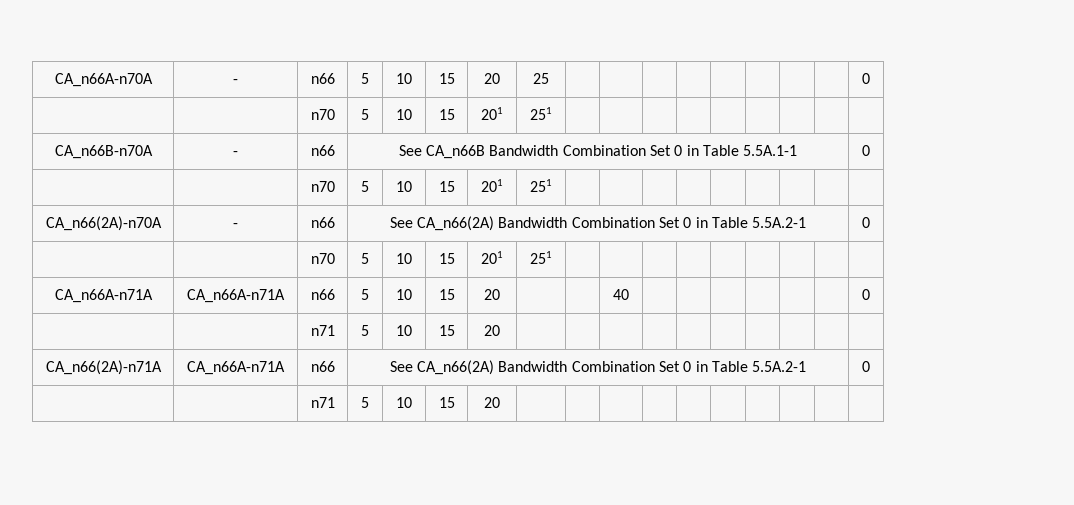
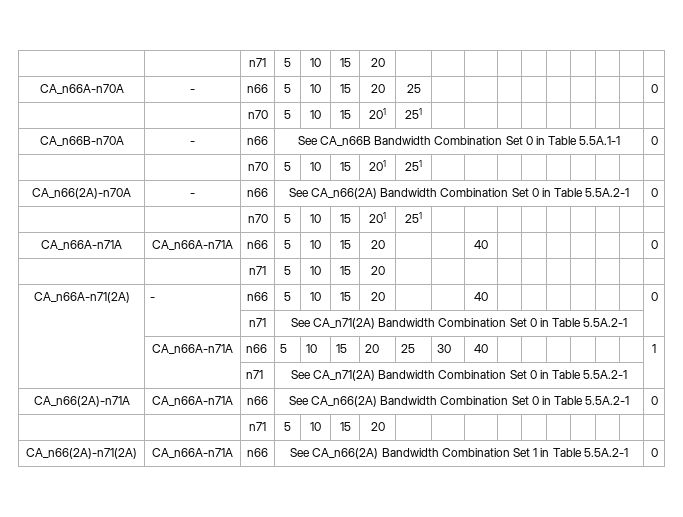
(54, 80) none -> [249,58,266,67] [284,58,291,67] [310,58,321,67] [339,58,351,67] [370,58,385,67] | | n71 | 5 | 10 | 15 | 20 | | | | | | | | | | //
(500, 330) none -> [33,292,130,303] [149,297,155,301] [247,292,268,301] [284,292,291,301] [310,292,321,301] [339,292,351,301] [370,292,385,301] [474,292,488,301] [650,292,658,301] [249,318,266,327] [290,318,628,329] [152,344,233,354] [245,344,267,353] [279,344,287,353] [305,344,317,353] [335,344,347,353] [364,344,379,353] [400,344,415,353] [436,344,451,353] [474,344,488,353] [652,344,656,353] [245,370,263,379] [290,370,628,381] // CA_n66A-n71(2A) | - | n66 | 5 | 10 | 15 | 20 | | | 40 | | | | | | | 0 // | | n71 | See CA_n71(2A) Bandwidth Combination Set 0 in Table 5.5A.2-1 | // | CA_n66A-n71A | n66 | 5 | 10 | 15 | 20 | 25 | 30 | 40 | | | | | | | 1 // | | n71 | See CA_n71(2A) Bandwidth Combination Set 0 in Table 5.5A.2-1 |
(500, 402) none -> [26,448,137,459] [152,448,233,458] [247,448,268,457] [290,448,628,459] [650,448,658,457] // CA_n66(2A)-n71(2A) | CA_n66A-n71A | n66 | See CA_n66(2A) Bandwidth Combination Set 1 in Table 5.5A.2-1 | 0

